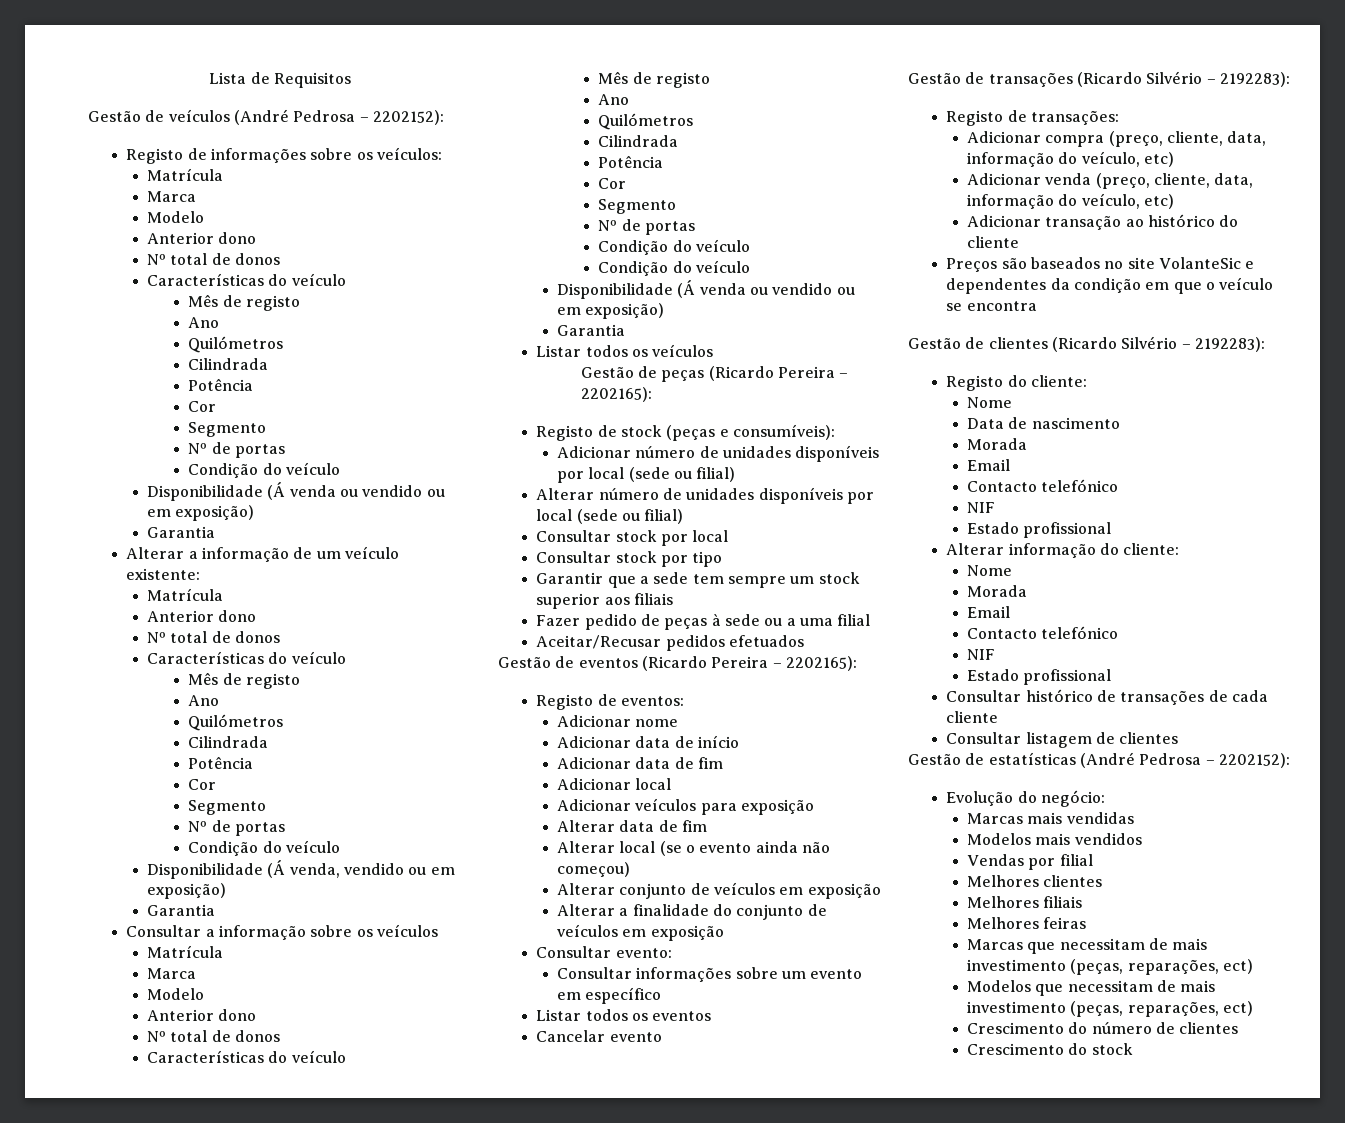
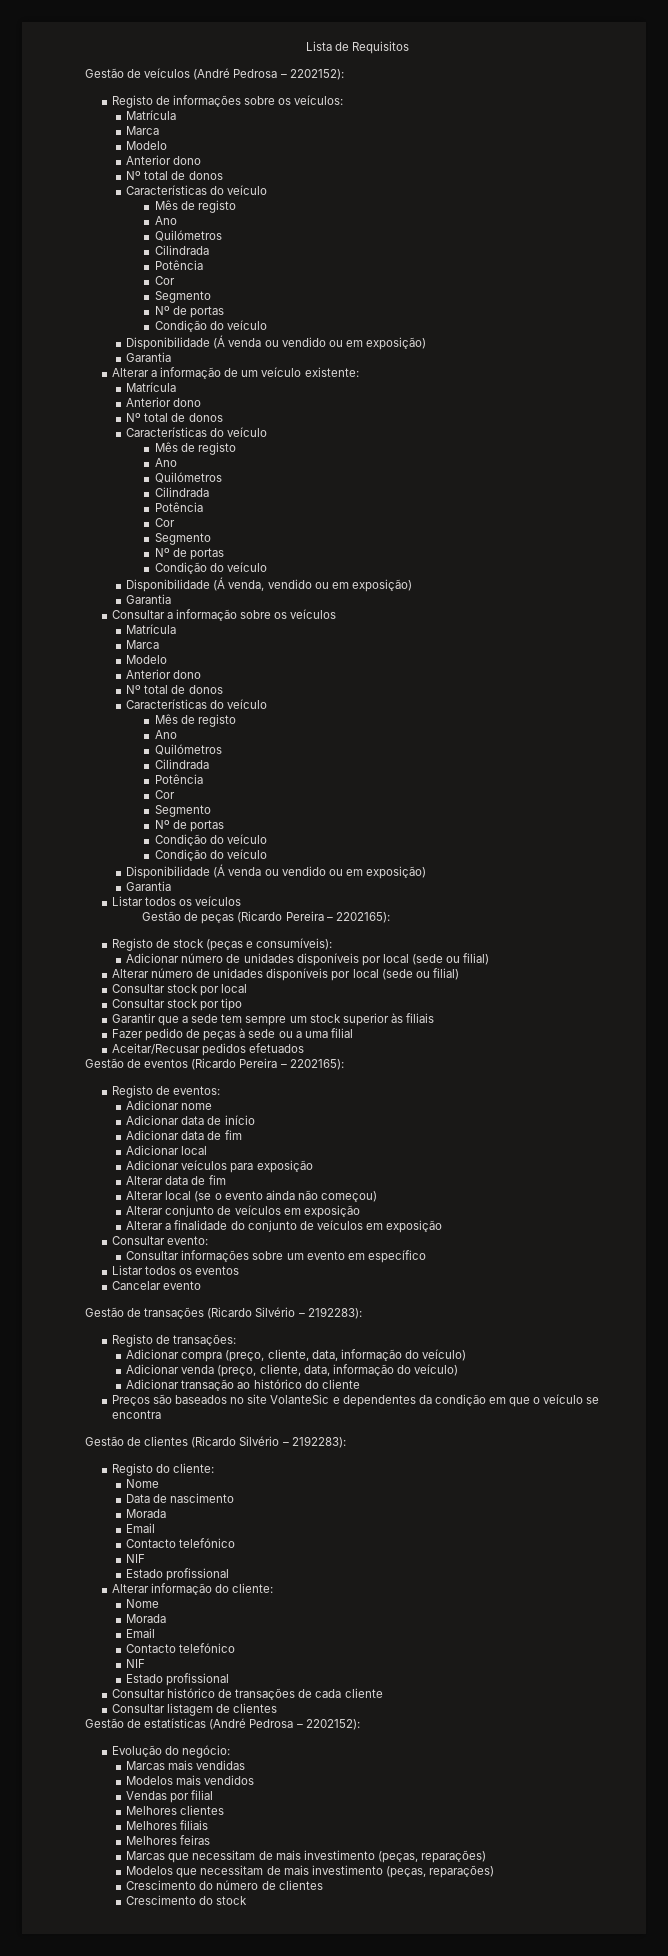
[604,597,630,605] aos -> [390,1013,403,1023] às
[1081,151,1174,167] veículo, etc) -> [421,1349,466,1361] veículo)
[1081,193,1174,209] veículo, etc) -> [413,1364,458,1376] veículo)
[1127,959,1253,975] reparações, ect) -> [420,1850,486,1863] reparações)
[1127,1001,1253,1017] reparações, ect) -> [428,1865,494,1878] reparações)

